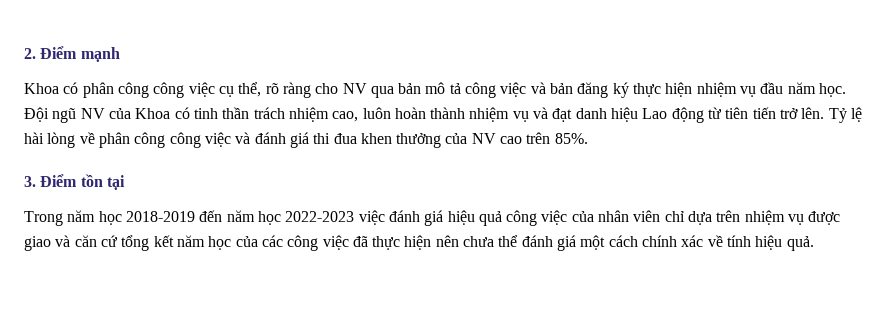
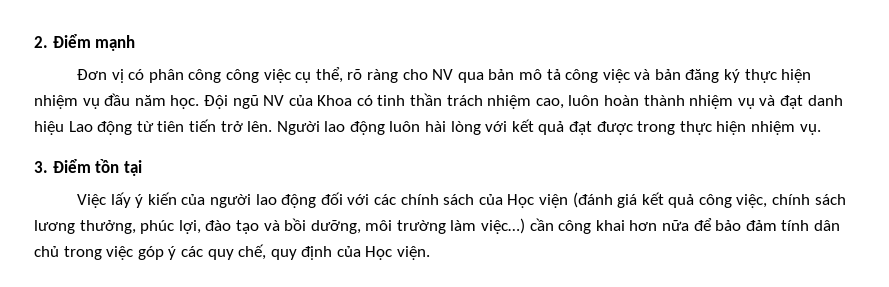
[24,83,59,94] Khoa -> [77,69,124,83] Đơn vị
[828,107,862,123] [24,132,588,148] [24,174,125,190] [24,210,841,226] [24,235,814,251] Tỷ lệ hài lòng về phân công công việc và đánh giá thi đua khen thưởng của NV cao trên 85%. // 3. Điểm tồn tại // Trong năm học 2018-2019 đến năm học 2022-2023 việc đánh giá hiệu quả công việc của nhân viên chỉ dựa trên nhiệm vụ được giao và căn cứ tổng kết năm học của các công việc đã thực hiện nên chưa thể đánh giá một cách chính xác về tính hiệu quả. -> [276,119,821,135] [34,159,142,176] [77,192,846,208] [34,218,840,234] [34,244,431,260] Người lao động luôn hài lòng với kết quả đạt được trong thực hiện nhiệm vụ. // 3. Điểm tồn tại // Việc lấy ý kiến của người lao động đối với các chính sách của Học viện (đánh giá kết quả công việc, chính sách lương thưởng, phúc lợi, đào tạo và bồi dưỡng, môi trường làm việc…) cần công khai hơn nữa để bảo đảm tính dân chủ trong việc góp ý các quy chế, quy định của Học viện.

